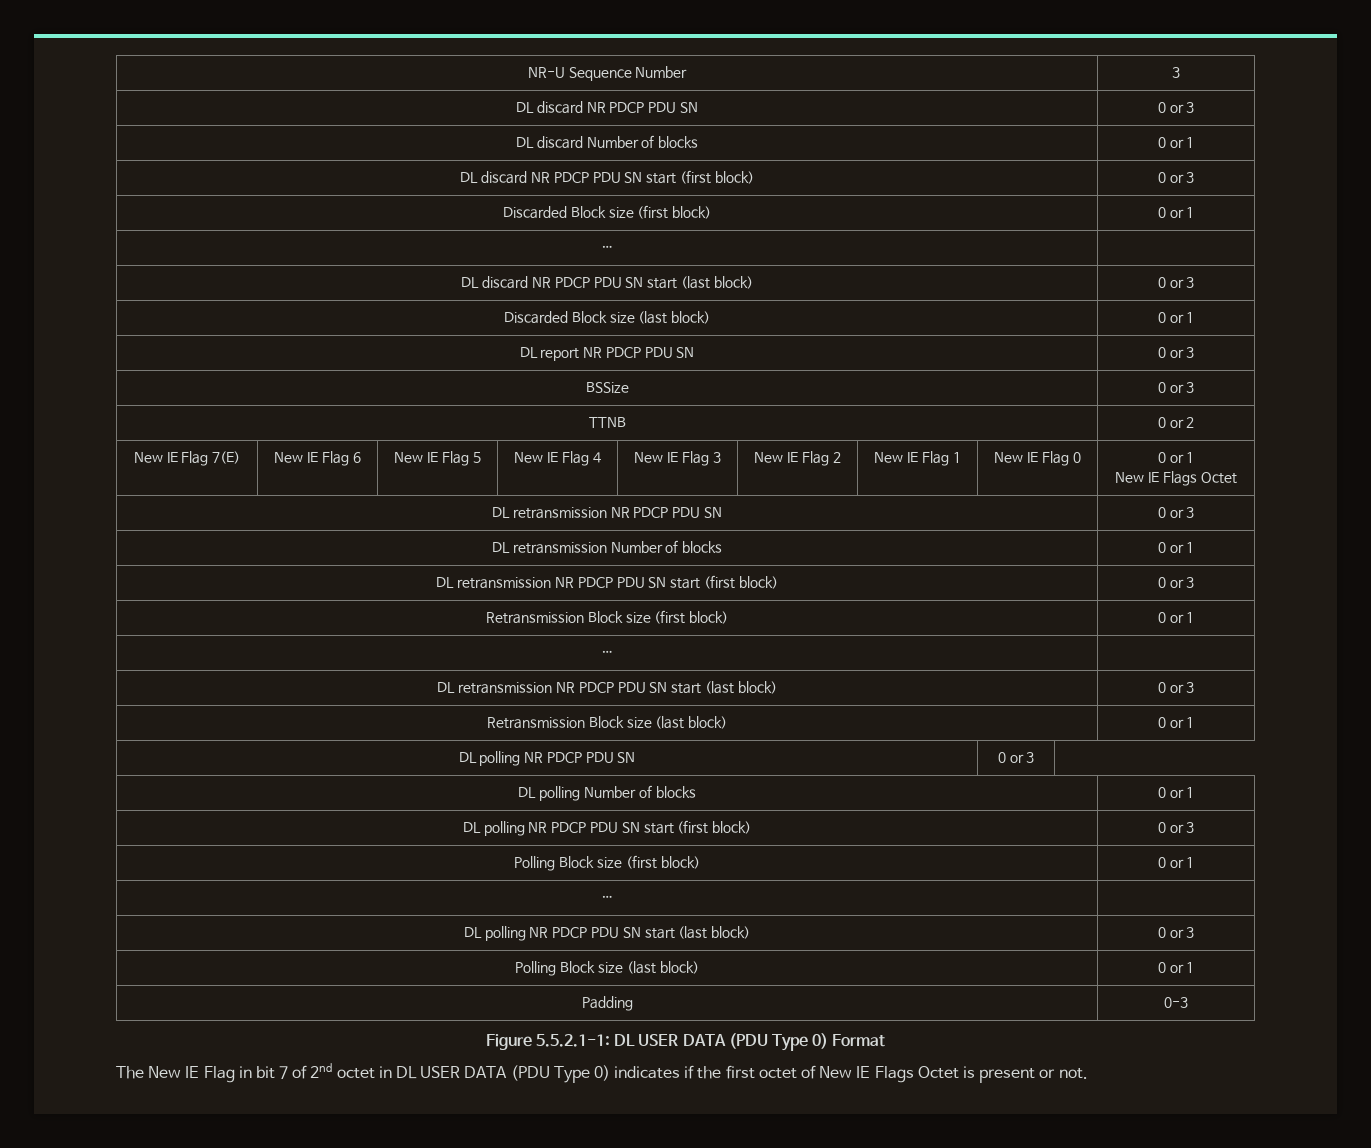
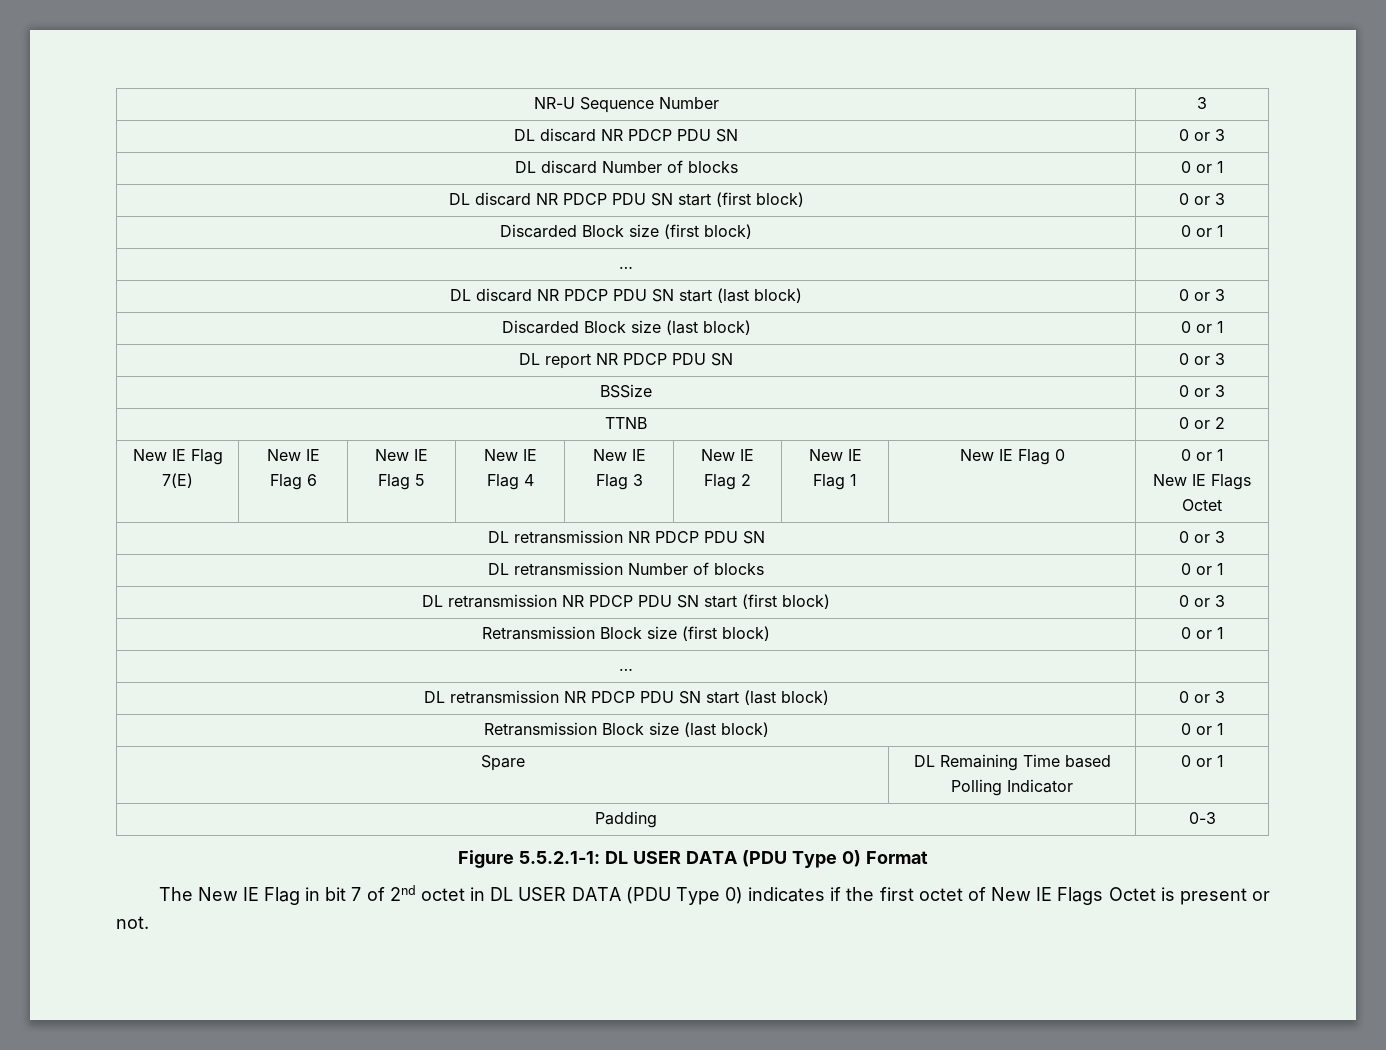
[458,751,636,766] [997,752,1035,763] [518,785,696,801] [1157,787,1195,798] [462,820,752,836] [1157,822,1195,833] [514,855,700,871] [1157,857,1195,868] [601,895,613,902] [463,926,751,941] [1157,927,1195,938] [515,961,699,976] DL polling NR PDCP PDU SN | 0 or 3 // DL polling Number of blocks | 0 or 1 // DL polling NR PDCP PDU SN start (first block) | 0 or 3 // Polling Block size (first block) | 0 or 1 // … | // DL polling NR PDCP PDU SN start (last block) | 0 or 3 // Polling Block size (last block) -> [480,755,525,771] [913,754,1111,771] [950,779,1073,796] Spare | DL Remaining Time based Polling Indicator

